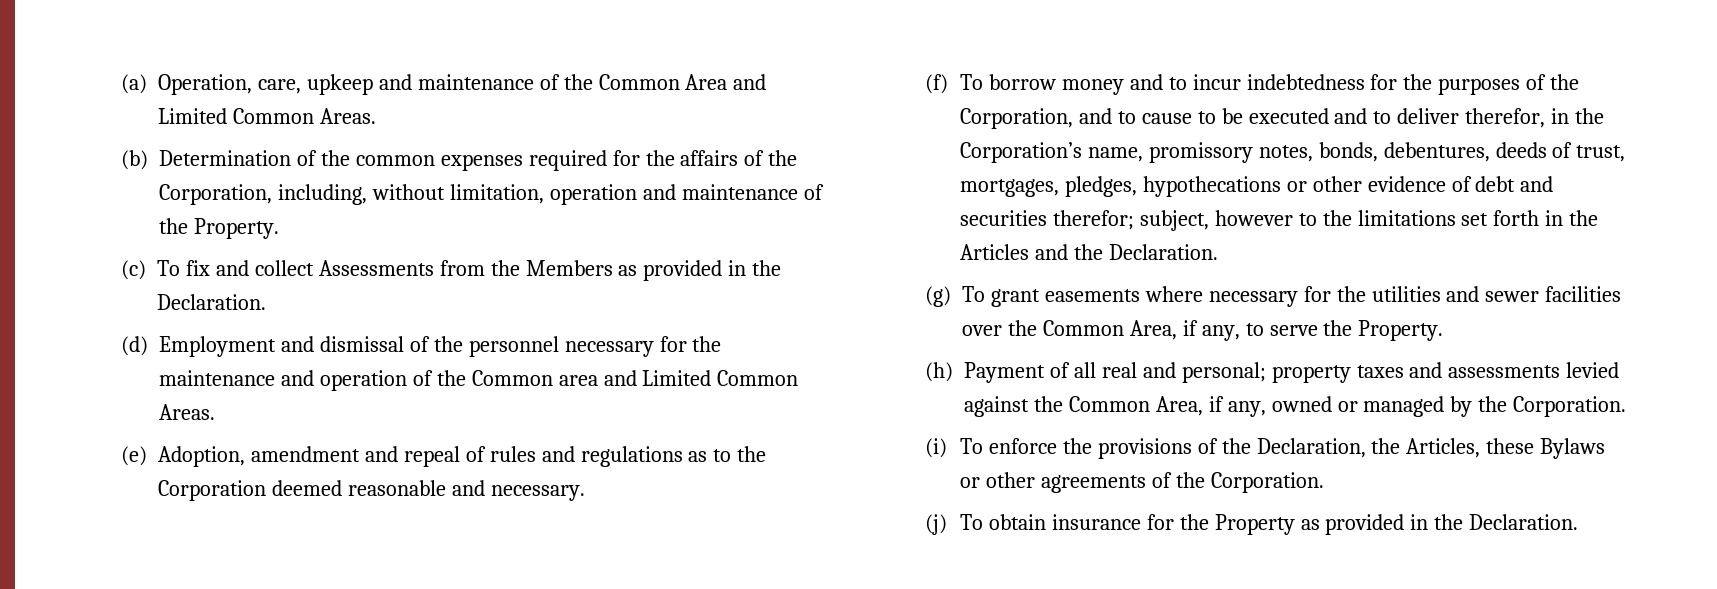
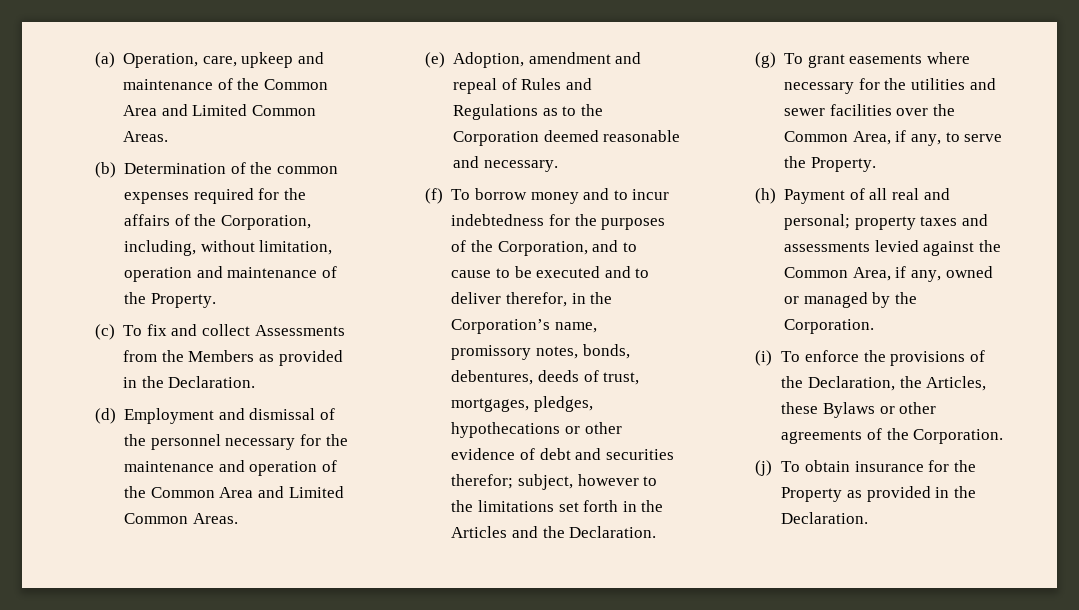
[558,375,598,386] area -> [219,487,254,498] Area
[489,446,683,467] rules and regulations -> [521,78,593,90] [453,104,539,120] Rules and Regulations

